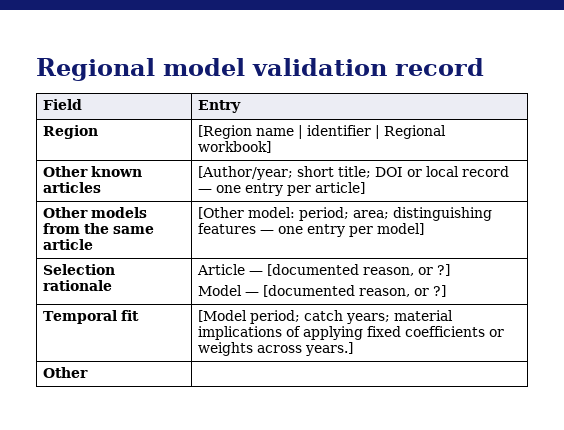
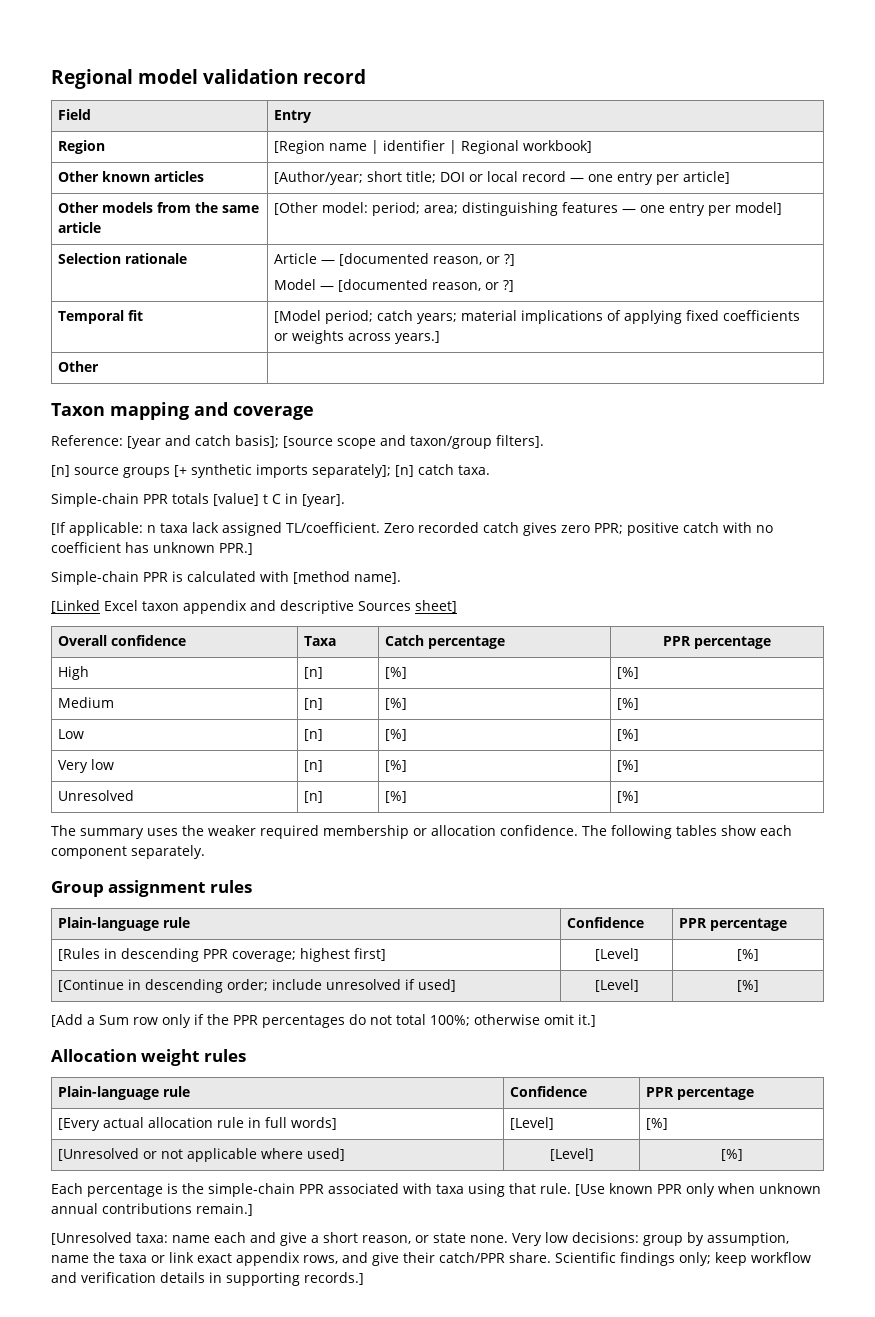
(88, 372) none -> [51,402,314,420] [51,435,544,449] [51,464,490,478] [51,493,345,507] [51,522,773,536] [51,542,253,555] [51,571,401,585] [51,600,457,614] [58,635,187,646] [304,636,337,646] [385,635,506,649] [663,636,771,649] [58,666,90,680] [304,667,324,679] [385,667,408,679] [617,667,640,679] [58,697,115,708] [304,698,324,710] [385,698,408,710] [617,698,640,710] [58,729,85,739] [304,729,324,741] [385,729,408,741] [617,729,640,741] [58,759,115,773] [304,760,324,772] [385,760,408,772] [617,760,640,772] [58,790,135,801] [304,791,324,803] [385,791,408,803] [617,791,640,803] [51,825,792,839] [51,845,205,859] [51,880,252,897] [58,917,191,931] [567,917,645,928] [679,918,788,931] [58,948,387,962] [594,948,639,961] [737,949,759,961] [58,979,457,993] [594,979,639,992] [737,980,759,992] [51,1014,596,1028] [51,1049,246,1066] [58,1086,191,1100] [510,1086,588,1097] [646,1087,755,1100] [58,1117,338,1131] [510,1117,555,1130] [646,1118,669,1130] [58,1148,346,1162] [549,1148,594,1161] [720,1149,743,1161] [51,1183,821,1197] [51,1203,253,1216] [51,1232,789,1246] [51,1252,811,1266] [51,1272,364,1286] // Taxon mapping and coverage // Reference: [year and catch basis]; [source scope and taxon/group filters]. // [n] source groups [+ synthetic imports separately]; [n] catch taxa. // Simple-chain PPR totals [value] t C in [year]. // [If applicable: n taxa lack assigned TL/coefficient. Zero recorded catch gives zero PPR; positive catch with no coefficient has unknown PPR.] // Simple-chain PPR is calculated with [method name]. // [Linked Excel taxon appendix and descriptive Sources sheet] // Overall confidence | Taxa | Catch percentage | PPR percentage // High | [n] | [%] | [%] // Medium | [n] | [%] | [%] // Low | [n] | [%] | [%] // Very low | [n] | [%] | [%] // Unresolved | [n] | [%] | [%] // The summary uses the weaker required membership or allocation confidence. The following tables show each component separately. // Group assignment rules // Plain-language rule | Confidence | PPR percentage // [Rules in descending PPR coverage; highest first] | [Level] | [%] // [Continue in descending order; include unresolved if used] | [Level] | [%] // [Add a Sum row only if the PPR percentages do not total 100%; otherwise omit it.] // Allocation weight rules // Plain-language rule | Confidence | PPR percentage // [Every actual allocation rule in full words] | [Level] | [%] // [Unresolved or not applicable where used] | [Level] | [%] // Each percentage is the simple-chain PPR associated with taxa using that rule. [Use known PPR only when unknown annual contributions remain.] // [Unresolved taxa: name each and give a short reason, or state none. Very low decisions: group by assumption, name the taxa or link exact appendix rows, and give their catch/PPR share. Scientific findings only; keep workflow and verification details in supporting records.]

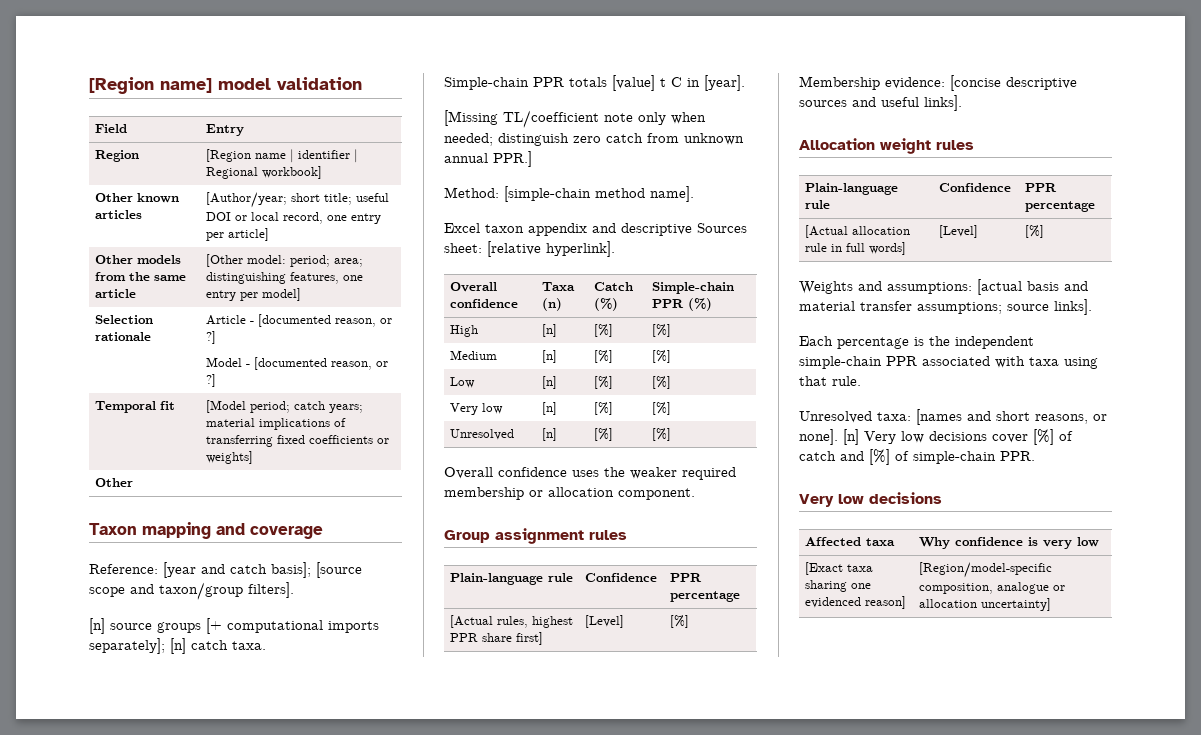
[51,69,133,89] Regional -> [89,77,212,94] [Region name]
[303,69,367,84] record -> (362, 83) none
(437, 177) none -> [356,193,390,202] useful
[522,171,585,182] record — -> [283,212,324,224] record,
[562,202,637,213] features — -> [290,272,340,284] features,
[321,260,336,264] — -> [250,321,255,324] -
[320,286,335,290] — -> [246,364,251,367] -
[624,310,683,324] applying -> [206,435,274,447] transferring
[292,330,441,344] weights across years.] -> [206,451,254,464] weights]
[191,464,252,478] synthetic -> [227,620,323,633] computational
[51,522,773,536] [51,542,253,555] [51,571,350,585] [If applicable: n taxa lack assigned TL/coefficient. Zero recorded catch gives zero PPR; positive catch with no coefficient has unknown PPR.] // Simple-chain PPR is calculated with [method -> [444,110,706,128] [444,133,744,146] [444,151,532,167] [444,186,645,202] [Missing TL/coefficient note only when needed; distinguish zero catch from unknown annual PPR.] // Method: [simple-chain method
[51,600,100,613] [Linked -> (694, 194) none
[415,600,457,613] sheet] -> [444,241,615,257] sheet: [relative hyperlink].
(337, 641) none -> [542,298,563,311] (n)
[428,636,506,649] [663,636,771,649] percentage | PPR percentage -> [594,298,619,311] [652,282,735,294] [652,298,713,311] (%) | Simple-chain PPR (%)
[51,825,144,839] The summary -> [444,467,567,479] Overall confidence
[500,825,792,839] [51,845,205,859] confidence. The following tables show each component separately. -> [618,488,695,500] component.
[58,948,387,962] [594,948,639,961] [737,949,759,961] [58,979,457,993] [594,979,639,992] [737,980,759,992] [51,1014,596,1028] [Rules in descending PPR coverage; highest first] | [Level] | [%] // [Continue in descending order; include unresolved if used] | [Level] | [%] // [Add a Sum row only if the PPR percentages do not total 100%; otherwise omit it.] -> [450,615,574,628] [450,632,544,645] [585,615,625,628] [670,615,690,628] [799,75,1077,91] [799,95,962,111] [Actual rules, highest PPR share first] | [Level] | [%] // Membership evidence: [concise descriptive sources and useful links].
[58,1117,145,1131] [Every actual -> [805,225,849,238] [Actual
[58,1148,346,1162] [549,1148,594,1161] [720,1149,743,1161] // [Unresolved or not applicable where used] | [Level] | [%] -> [799,279,1088,295] [799,299,1092,315] // Weights and assumptions: [actual basis and material transfer assumptions; source links].
(204, 1188) none -> [955,336,1034,349] independent
[575,1183,821,1197] [51,1203,253,1216] [51,1232,789,1246] [51,1252,811,1266] [51,1272,364,1286] [Use known PPR only when unknown annual contributions remain.] // [Unresolved taxa: name each and give a short reason, or state none. Very low decisions: group by assumption, name the taxa or link exact appendix rows, and give their catch/PPR share. Scientific findings only; keep workflow and verification details in supporting records.] -> [799,409,1107,425] [799,429,1073,445] [799,449,1035,465] [799,492,942,507] [805,537,896,546] [919,537,1100,549] [805,562,874,575] [805,580,872,592] [805,596,907,609] [919,562,1053,578] [919,582,1066,594] [919,598,1052,611] // Unresolved taxa: [names and short reasons, or none]. [n] Very low decisions cover [%] of catch and [%] of simple-chain PPR. // Very low decisions // Affected taxa | Why confidence is very low // [Exact taxa sharing one evidenced reason] | [Region/model-specific composition, analogue or allocation uncertainty]

